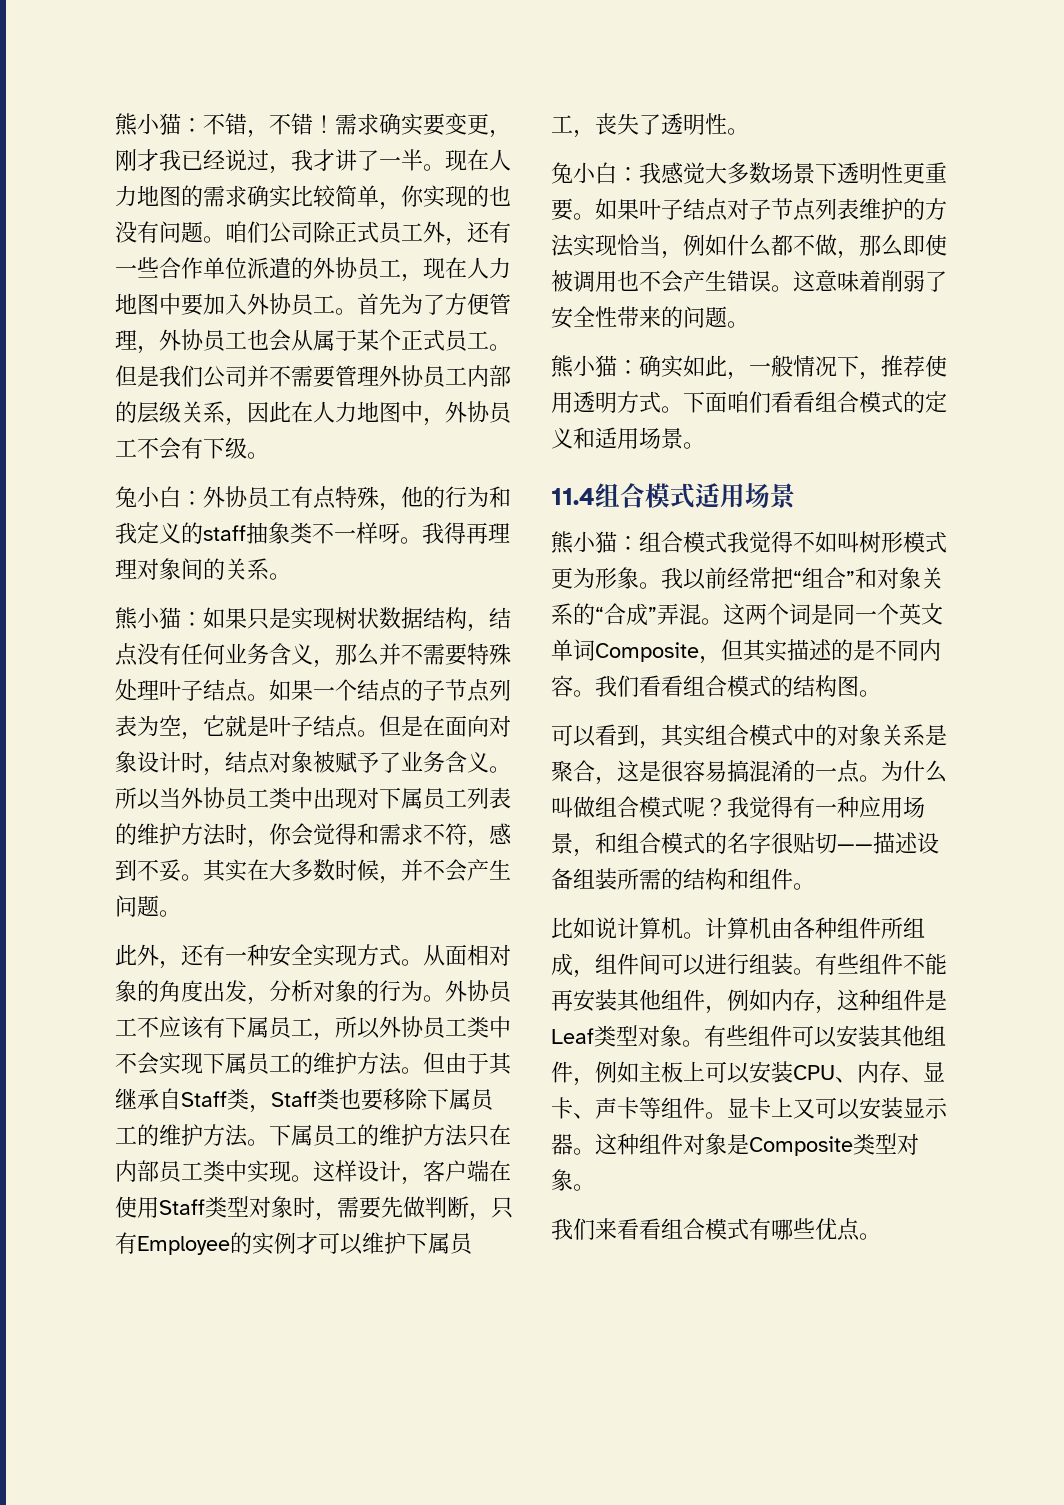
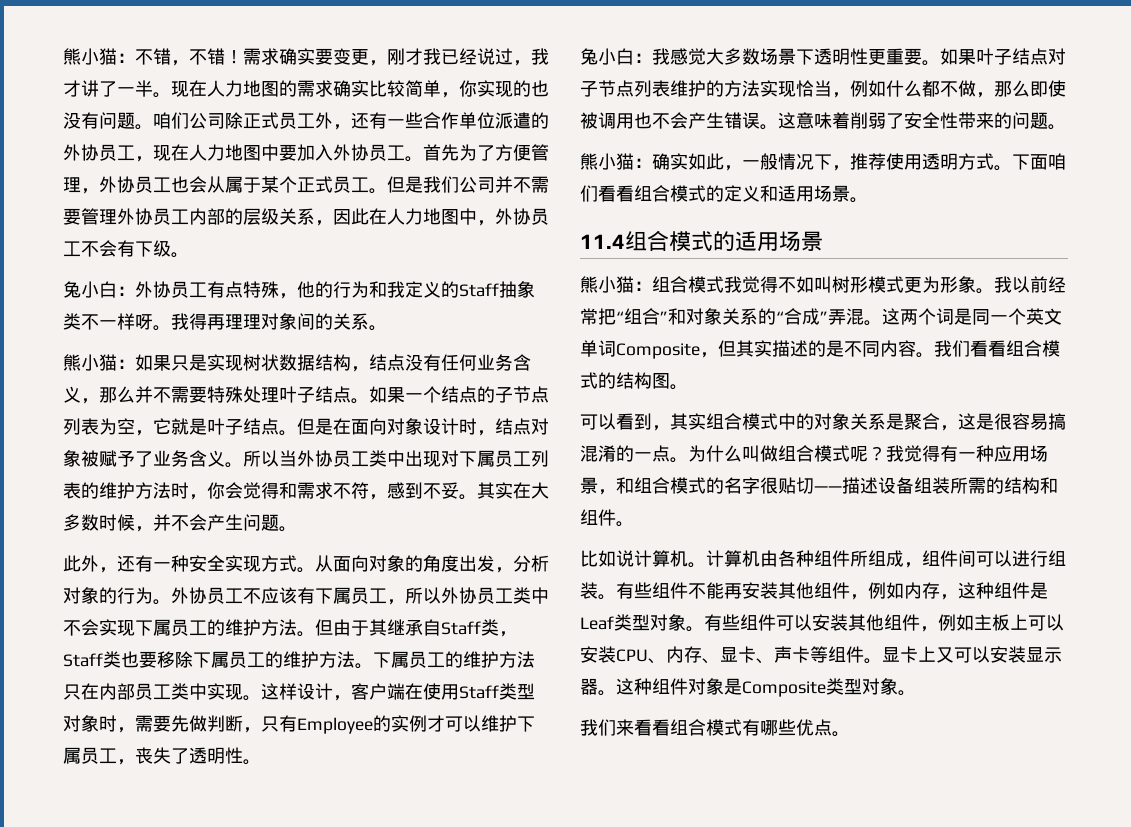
[203,525,246,541] staff -> [459,283,499,297] Staff
[467,944,489,966] 相 -> [351,555,369,572] 向
(695, 496) none -> [713,231,735,251] 的

